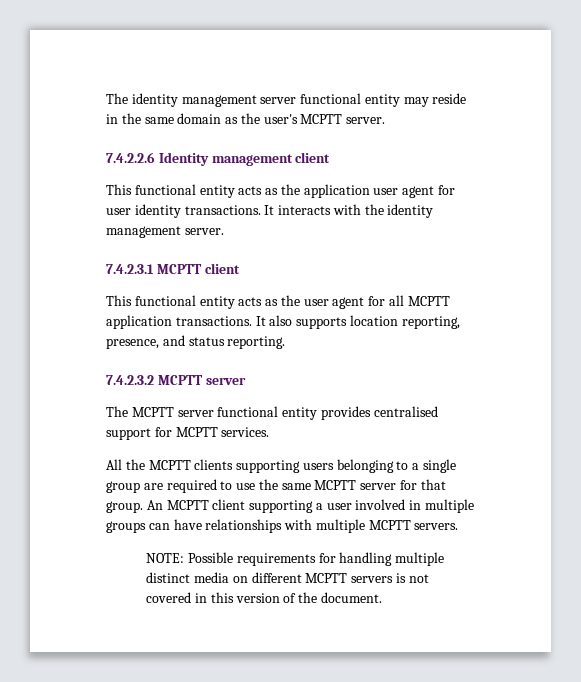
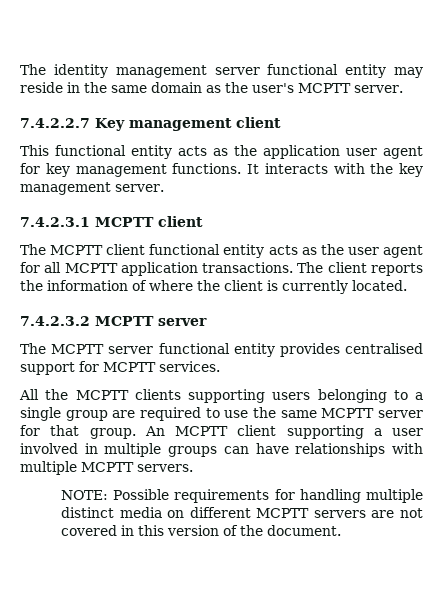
[106,152,209,166] 7.4.2.2.6 Identity -> [20,118,125,131] 7.4.2.2.7 Key
[106,204,261,218] user identity transactions. -> [45,163,242,177] key management functions.
[387,204,434,218] identity -> [399,163,423,177] key
[106,295,132,306] This -> [20,244,146,255] The MCPTT client
[255,315,460,329] [106,335,286,349] It also supports location reporting, presence, and status reporting. -> [297,262,423,276] [20,280,407,294] The client reports the information of where the client is currently located.
[396,573,407,583] is -> [371,510,395,518] are

